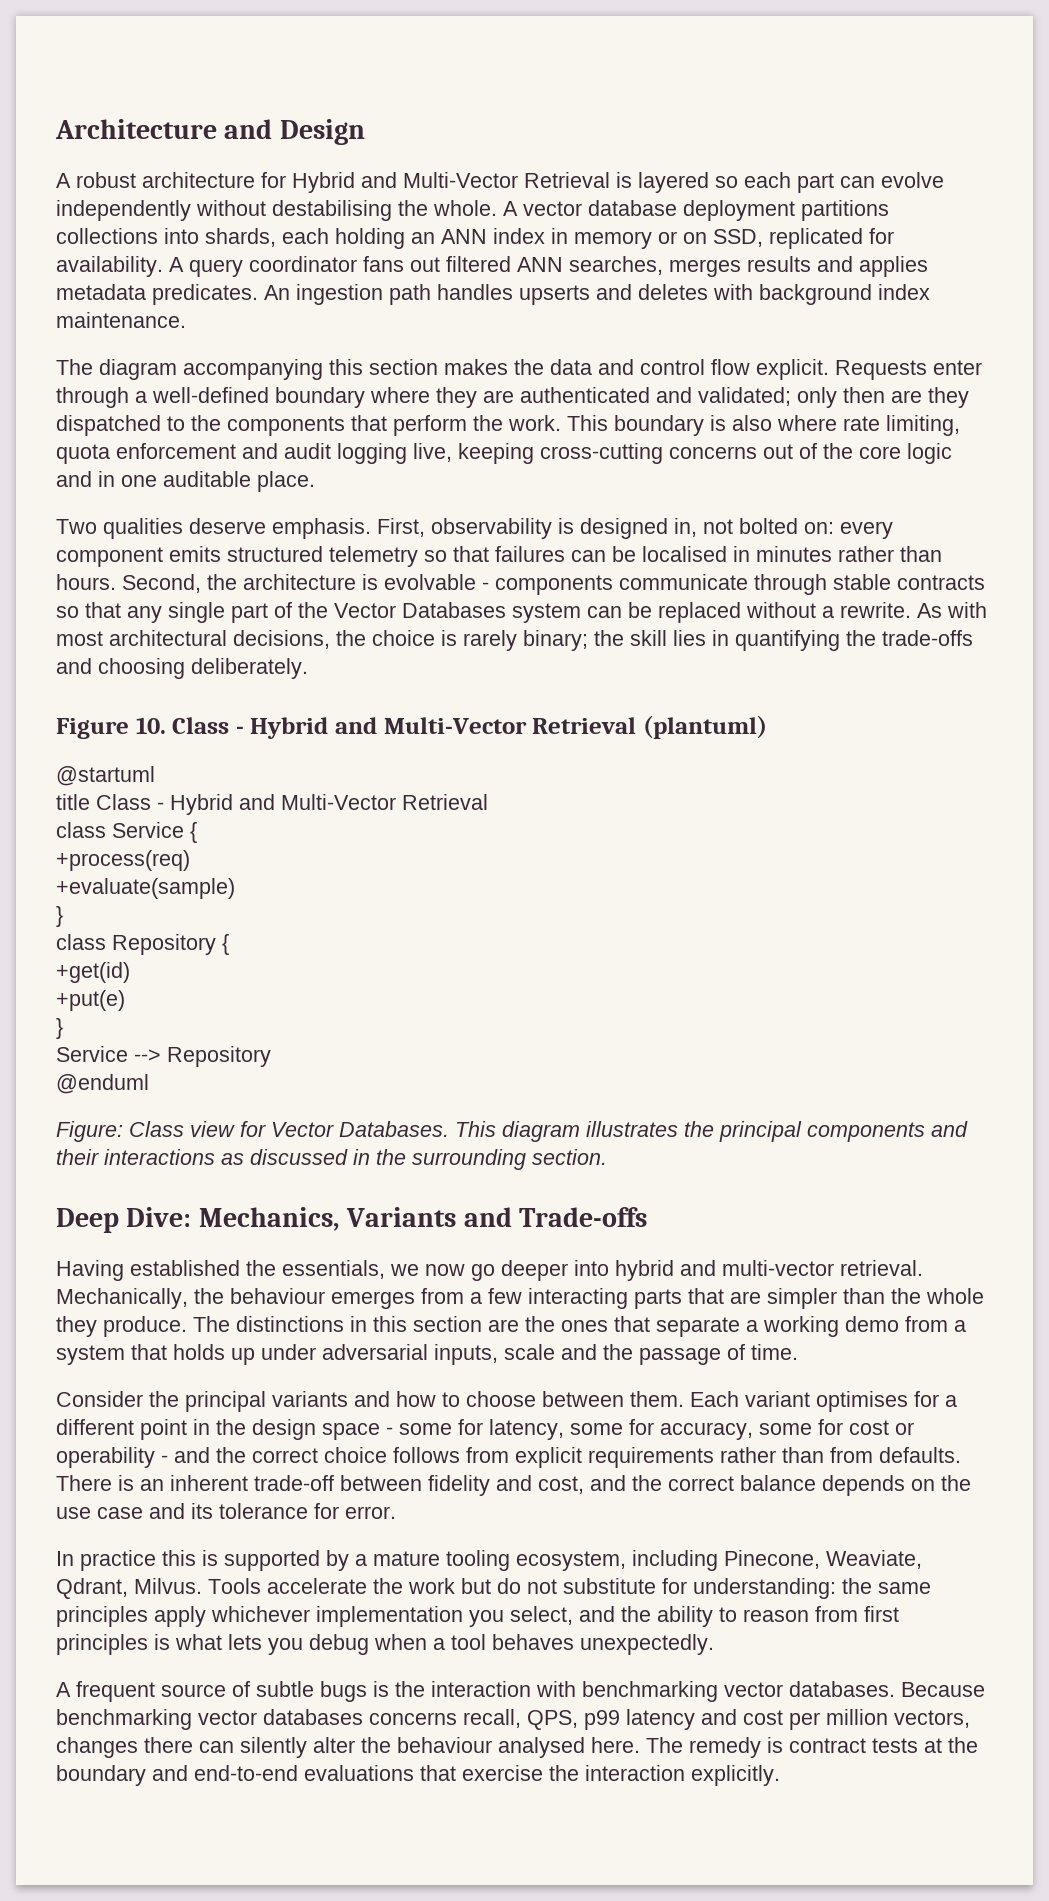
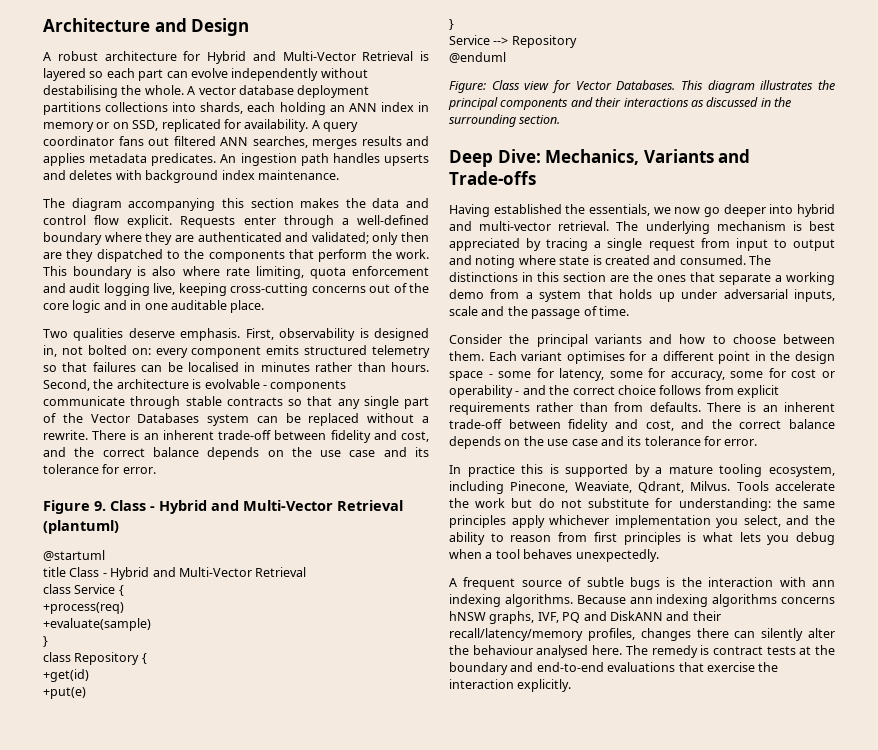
[917,602,987,618] [56,630,973,651] [56,658,308,679] As with most architectural decisions, the choice is rarely binary; the skill lies in quantifying the trade-offs and choosing deliberately. -> [92,430,430,443] [43,447,430,460] [43,464,156,474] There is an inherent trade-off between fidelity and cost, and the correct balance depends on the use case and its tolerance for error.
[135,717,166,734] 10. -> [94,501,106,511] 9.
[56,1288,984,1309] [56,1316,187,1337] Mechanically, the behaviour emerges from a few interacting parts that are simpler than the whole they produce. -> [616,221,835,234] [449,238,835,251] [449,255,746,268] The underlying mechanism is best appreciated by tracing a single request from input to output and noting where state is created and consumed.
[582,1681,985,1702] [56,1709,970,1730] benchmarking vector databases. Because benchmarking vector databases concerns recall, QPS, p99 latency and cost per million vectors, -> [812,580,835,587] [449,594,835,607] [449,611,721,624] [449,628,635,641] ann indexing algorithms. Because ann indexing algorithms concerns hNSW graphs, IVF, PQ and DiskANN and their recall/latency/memory profiles,

